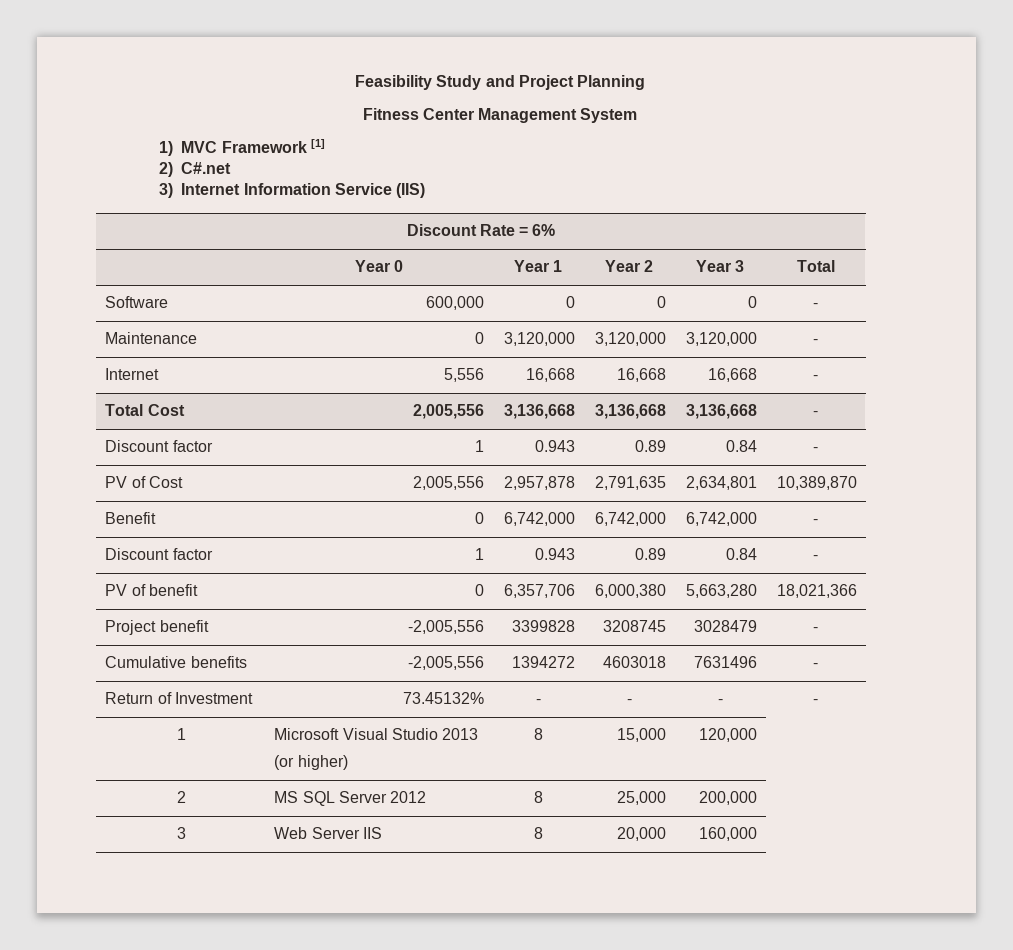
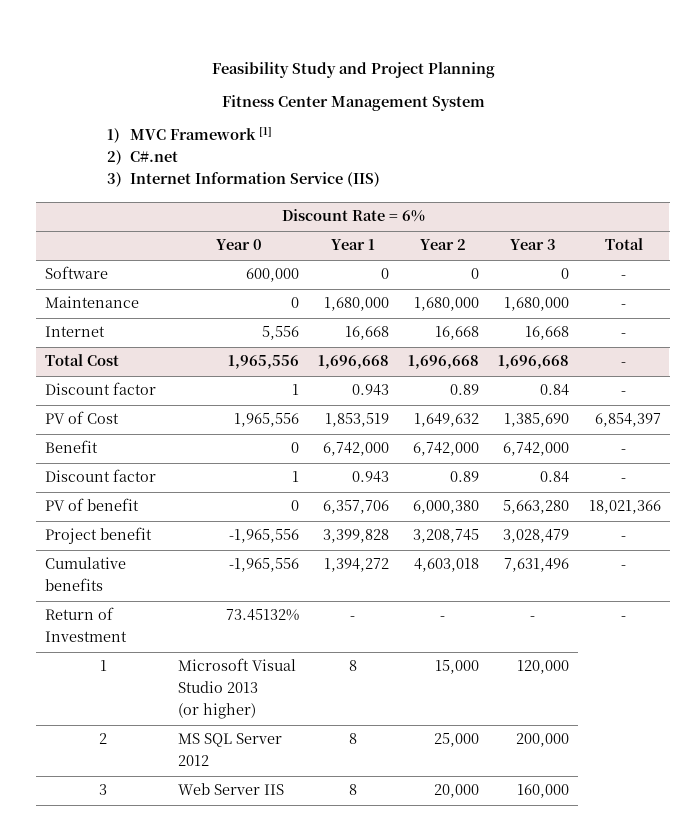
[503,332,575,346] [594,332,666,346] [685,332,757,346] 3,120,000 | 3,120,000 | 3,120,000 -> [323,297,389,311] [413,297,479,311] [503,297,569,311] 1,680,000 | 1,680,000 | 1,680,000
[412,404,484,419] [503,404,575,419] [594,404,666,419] [685,404,757,419] 2,005,556 | 3,136,668 | 3,136,668 | 3,136,668 -> [227,355,299,369] [317,355,389,369] [407,355,479,369] [497,355,569,369] 1,965,556 | 1,696,668 | 1,696,668 | 1,696,668
[412,476,484,490] [503,476,575,490] [594,476,666,490] [685,476,757,490] [776,476,857,490] 2,005,556 | 2,957,878 | 2,791,635 | 2,634,801 | 10,389,870 -> [233,413,299,427] [324,413,389,427] [413,413,479,427] [503,413,569,427] [594,413,661,427] 1,965,556 | 1,853,519 | 1,649,632 | 1,385,690 | 6,854,397
[407,620,484,634] [511,620,575,632] [602,620,666,632] [693,620,757,632] -2,005,556 | 3399828 | 3208745 | 3028479 -> [228,529,299,543] [322,529,389,543] [412,529,479,543] [502,529,569,543] -1,965,556 | 3,399,828 | 3,208,745 | 3,028,479
[407,656,484,670] [511,656,575,668] [602,656,666,668] [693,656,757,668] -2,005,556 | 1394272 | 4603018 | 7631496 -> [228,558,299,572] [323,558,389,572] [413,558,479,572] [503,558,569,572] -1,965,556 | 1,394,272 | 4,603,018 | 7,631,496

